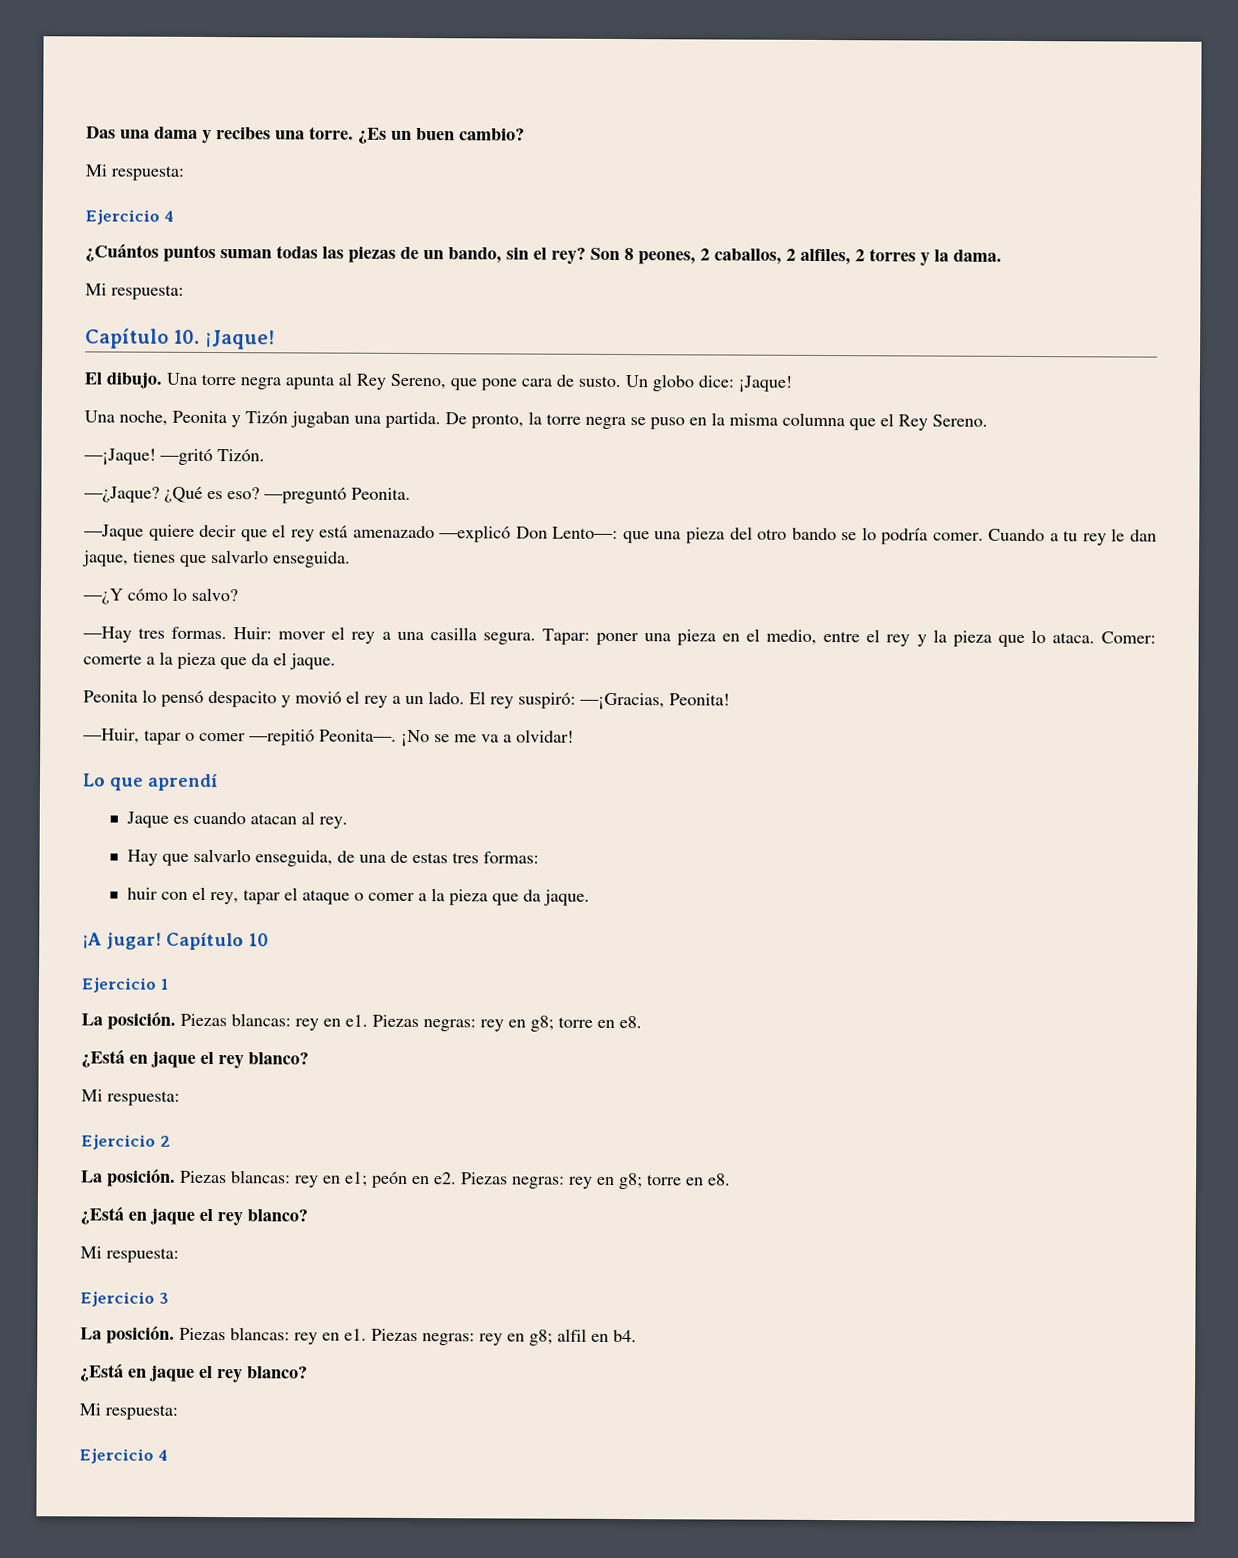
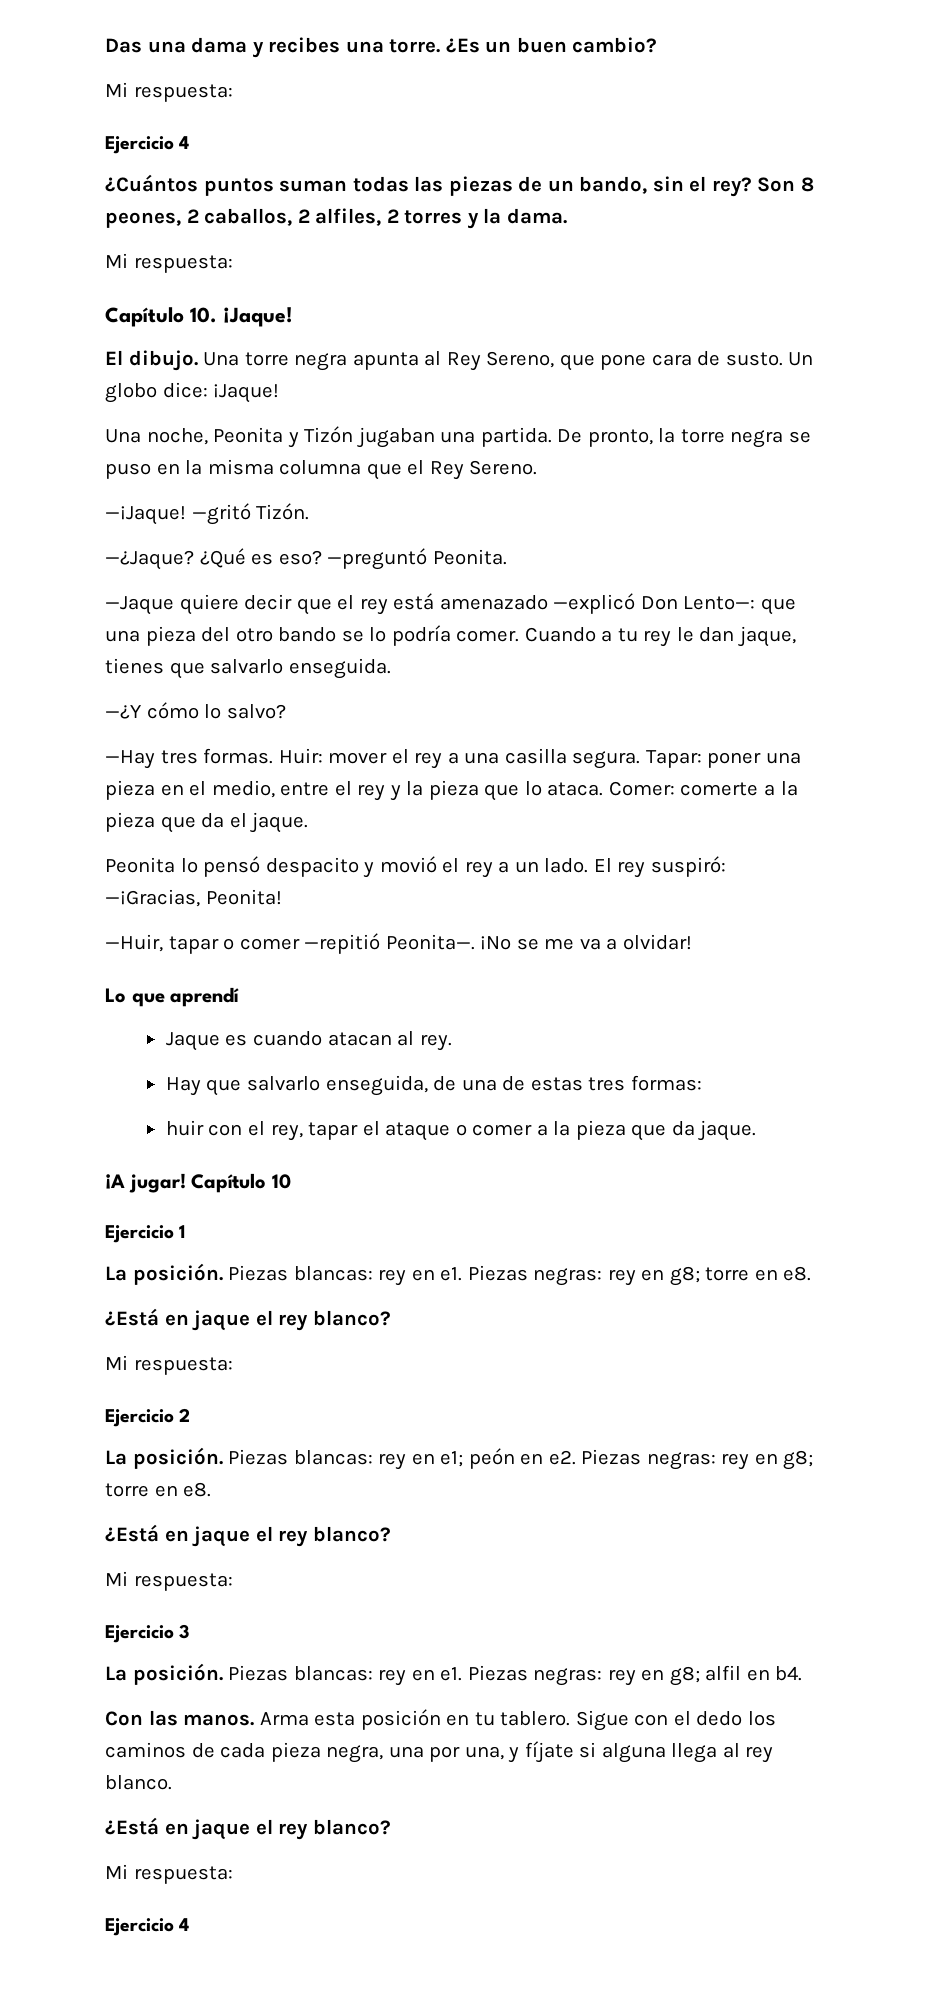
(637, 1336) none -> [105,1709,776,1731] [105,1741,774,1763] [105,1775,172,1790] // Con las manos. Arma esta posición en tu tablero. Sigue con el dedo los caminos de cada pieza negra, una por una, y fíjate si alguna llega al rey blanco.

